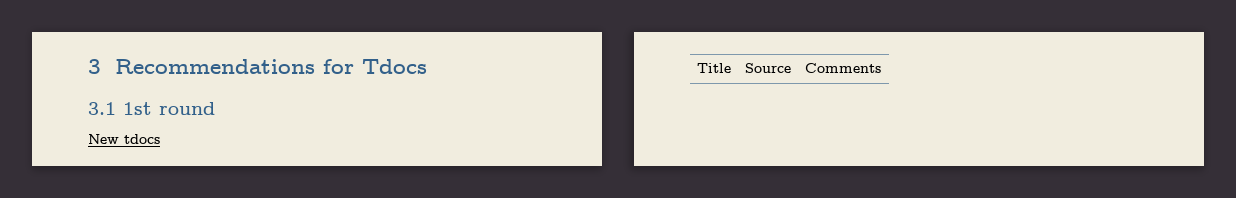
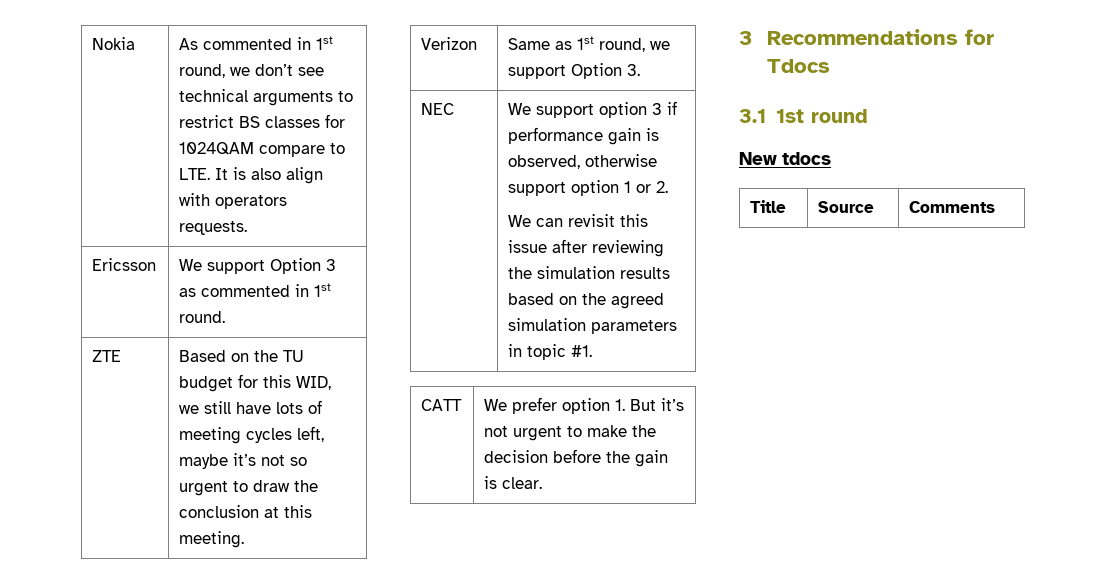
(88, 66) none -> [92,37,136,50] [179,36,334,50] [179,64,325,78] [179,89,354,106] [179,114,346,128] [179,142,346,157] [179,167,324,184] [179,193,288,209] [179,221,248,235] [92,258,157,271] [179,258,337,274] [179,283,332,297] [179,311,226,323] [92,350,122,362] [179,350,305,362] [179,374,332,392] [179,400,323,414] [179,426,325,444] [179,453,308,469] [179,480,319,496] [179,505,313,518] [179,531,245,548] [421,37,478,50] [508,36,671,52] [508,63,641,79] [421,103,455,115] [508,101,678,118] [508,127,660,145] [508,154,658,169] [508,180,669,196] [508,214,649,227] [508,239,665,257] [508,266,671,279] [508,293,665,309] [508,318,678,334] [508,344,593,360] [421,399,463,411] [484,397,685,414] [484,425,657,441] [484,449,669,467] [484,476,543,489] Nokia | As commented in 1st round, we don’t see technical arguments to restrict BS classes for 1024QAM compare to LTE. It is also align with operators requests. // Ericsson | We support Option 3 as commented in 1st round. // ZTE | Based on the TU budget for this WID, we still have lots of meeting cycles left, maybe it’s not so urgent to draw the conclusion at this meeting. // Verizon | Same as 1st round, we support Option 3. // NEC | We support option 3 if performance gain is observed, otherwise support option 1 or 2. // We can revisit this issue after reviewing the simulation results based on the agreed simulation parameters in topic #1. // CATT | We prefer option 1. But it’s not urgent to make the decision before the gain is clear. //

